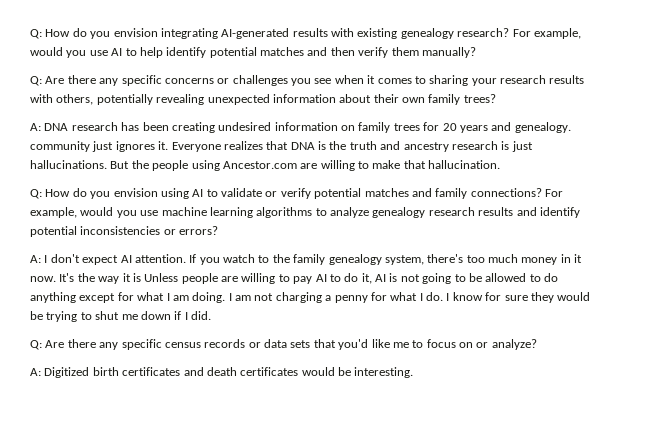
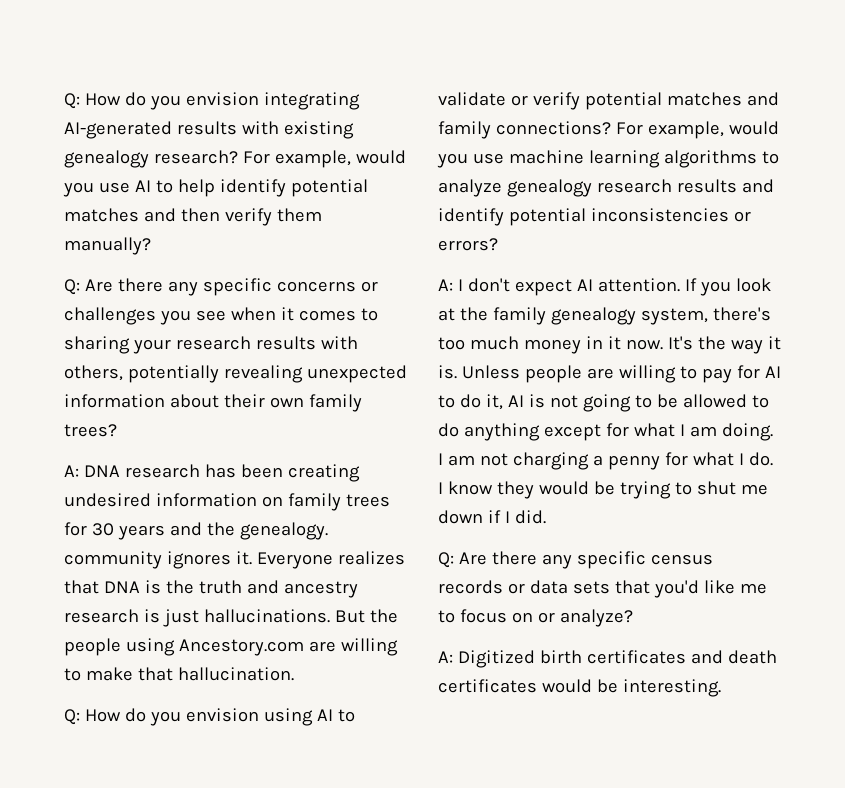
[442,123,457,131] 20 -> [91,523,114,536] 30
(512, 126) none -> [206,522,235,536] the
[92,141,114,152] just -> (162, 560) none
[222,161,297,169] Ancestor.com -> [178,639,304,656] Ancestory.com
[223,254,270,263] watch to -> [735,278,771,292] [438,308,455,321] look at
[132,273,141,282] is -> [438,365,457,379] is.
(313, 280) none -> [736,365,760,379] for
[485,292,528,301] for sure -> (493, 488) none

